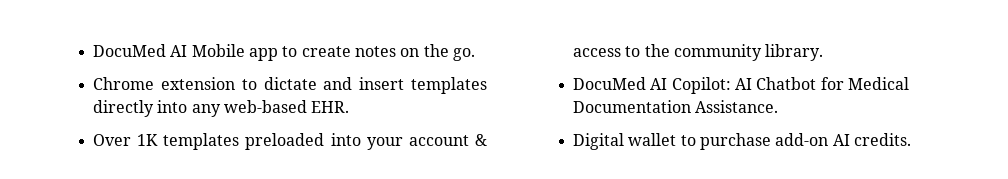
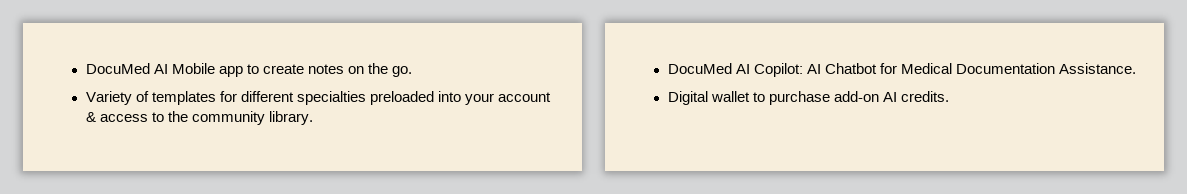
[93,77,487,94] [93,100,350,117] [93,133,240,150] Chrome extension to dictate and insert templates directly into any web-based EHR. // Over 1K templates -> [85,91,367,105] Variety of templates for different specialties

